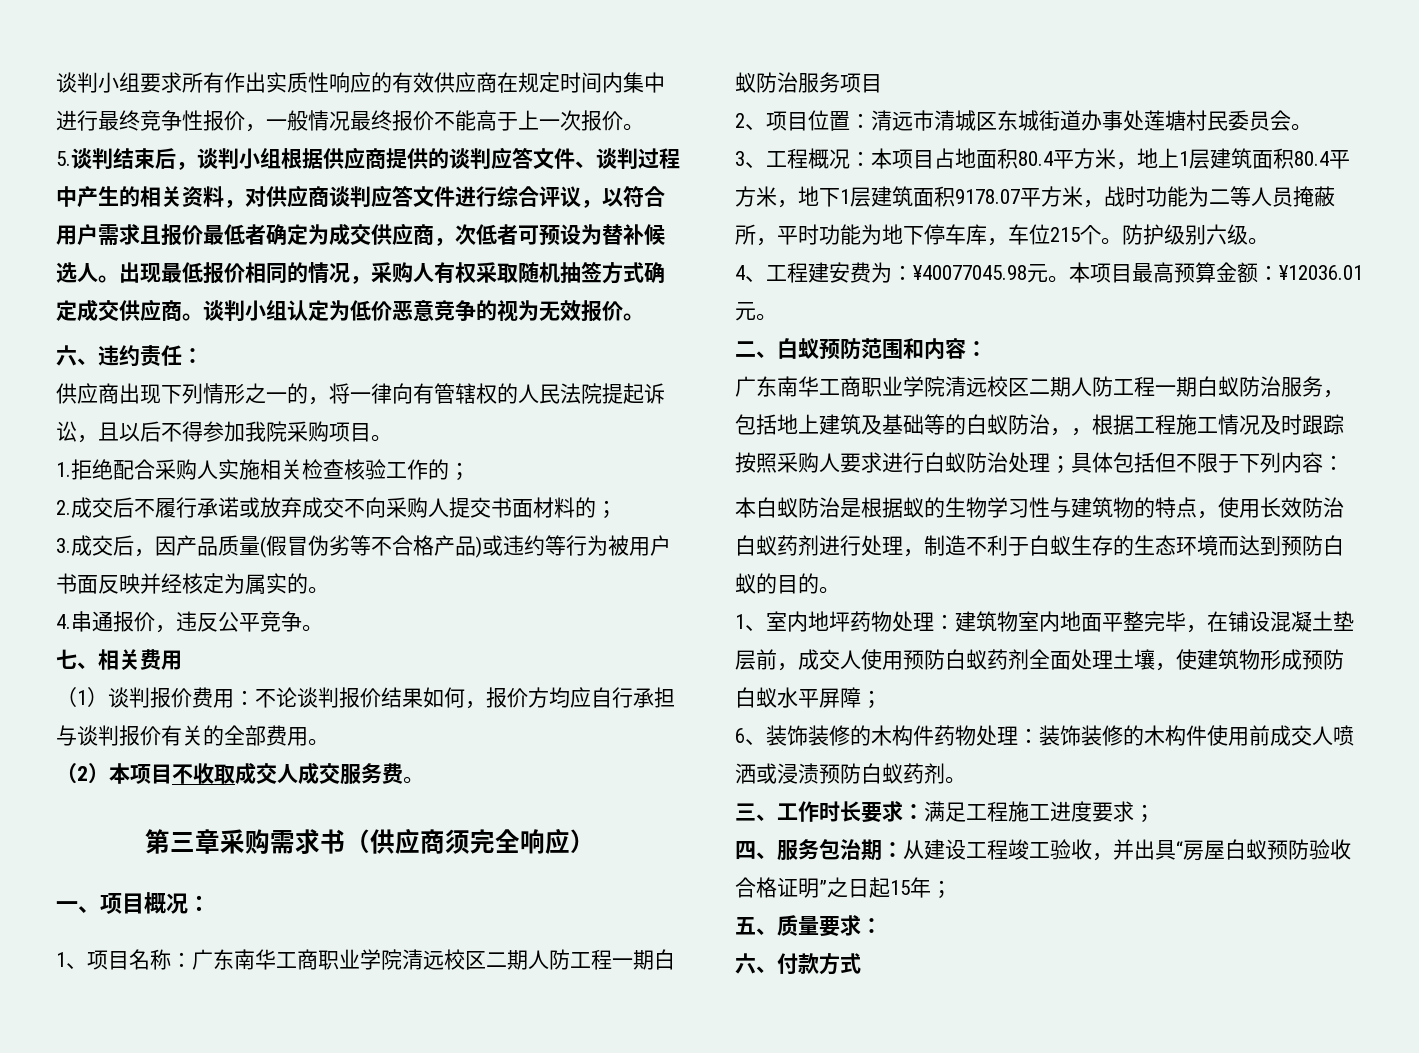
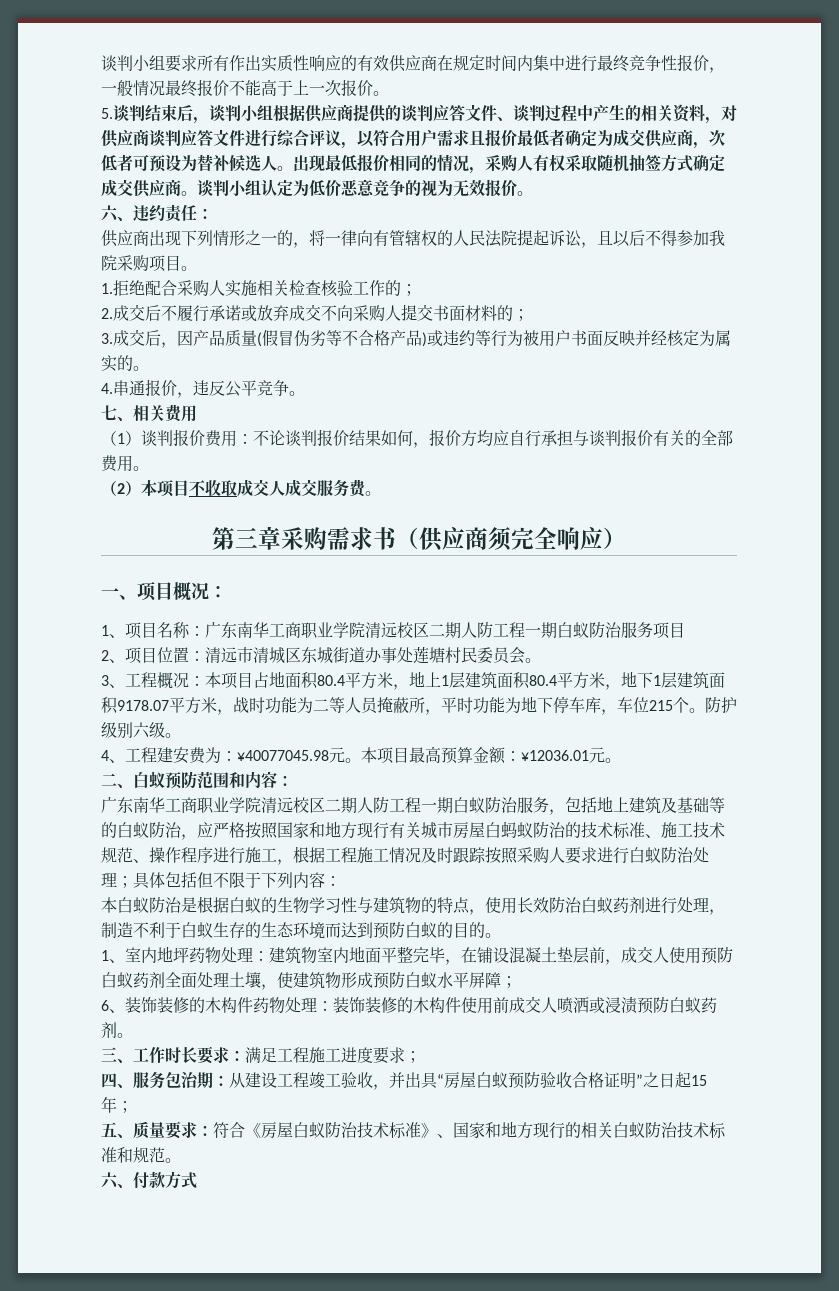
(1071, 432) none -> [197,821,725,839] [101,847,277,864] 应严格按照国家和地方现行有关城市房屋白蚂蚁防治的技术标准、施工技术规范、操作程序进行施工
(903, 507) none -> [229,897,245,913] 白
(882, 925) none -> [213,1121,726,1139] [101,1147,181,1163] 符合《房屋白蚁防治技术标准》、国家和地方现行的相关白蚁防治技术标准和规范。

